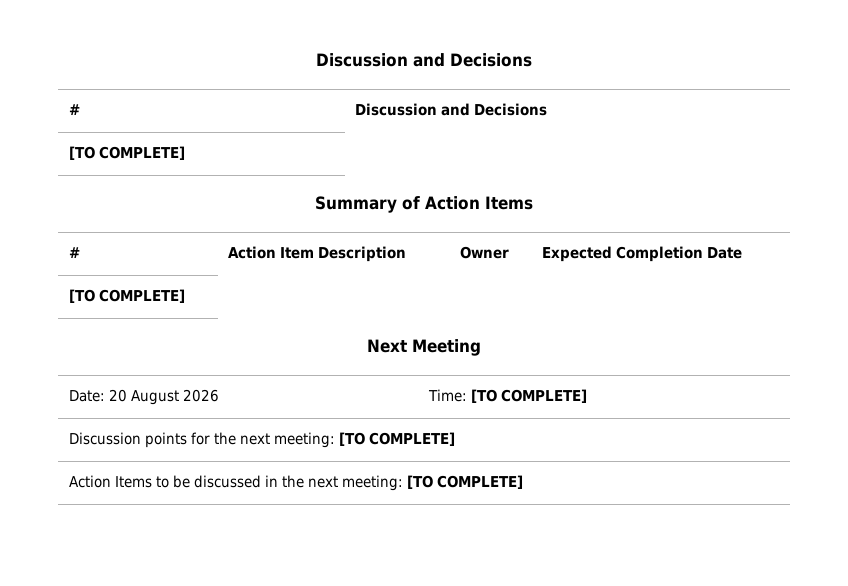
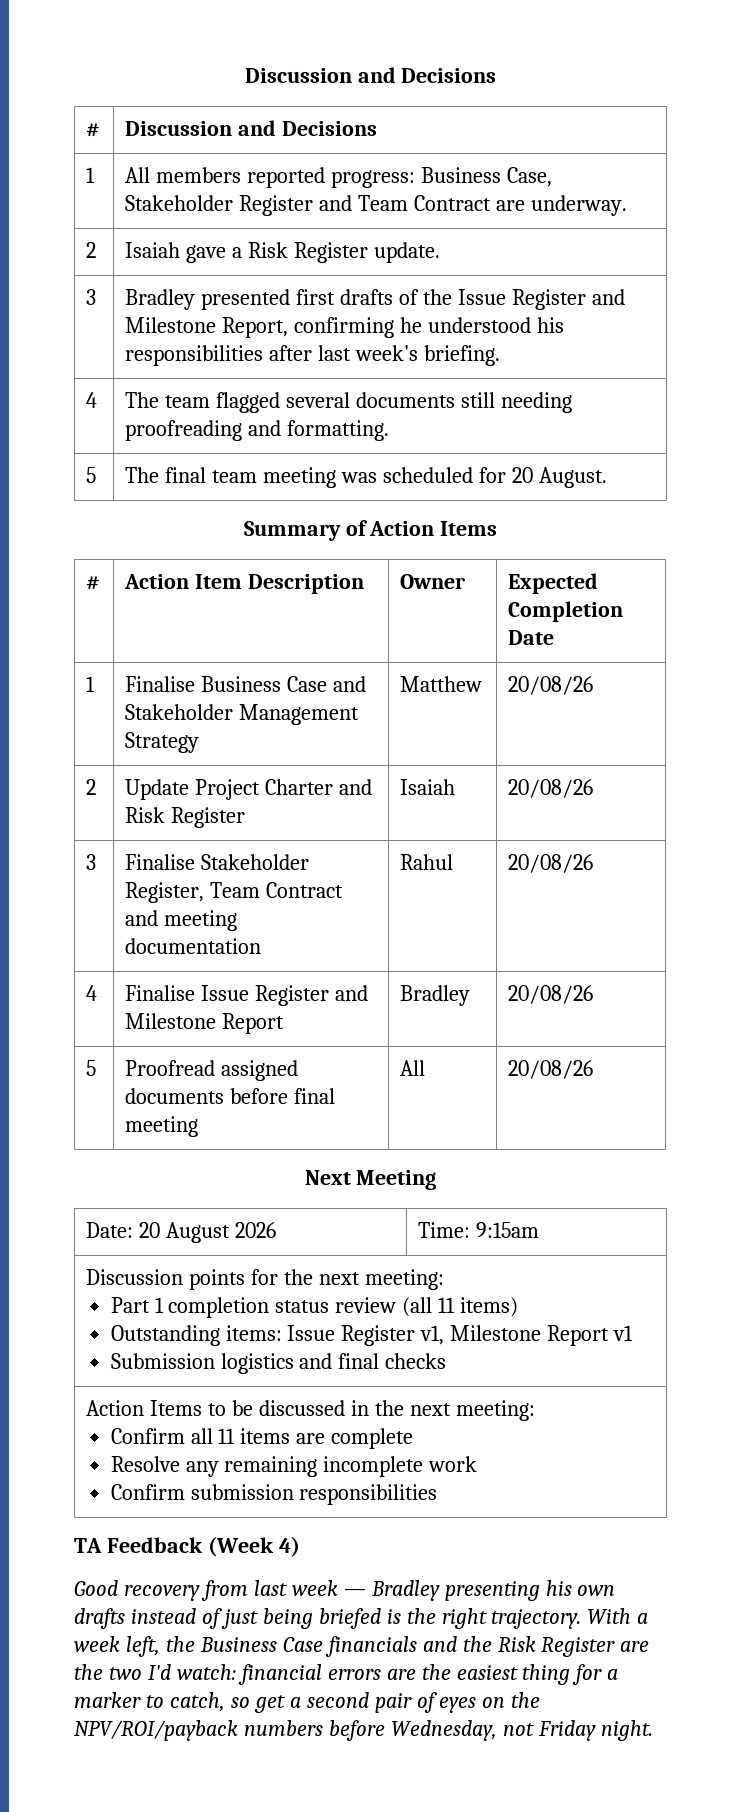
[68,146,185,160] [TO COMPLETE] -> [86,167,96,183] [125,167,553,188] [125,195,628,216] [86,242,97,258] [125,242,441,263] [86,289,97,305] [125,289,625,310] [125,317,565,338] [125,345,501,366] [86,392,98,408] [125,392,573,413] [125,420,390,441] [86,467,97,483] [125,467,607,488] 1 | All members reported progress: Business Case, Stakeholder Register and Team Contract are underway. // 2 | Isaiah gave a Risk Register update. // 3 | Bradley presented first drafts of the Issue Register and Milestone Report, confirming he understood his responsibilities after last week's briefing. // 4 | The team flagged several documents still needing proofreading and formatting. // 5 | The final team meeting was scheduled for 20 August.
[68,289,185,303] [TO COMPLETE] -> [86,676,96,692] [125,676,367,692] [125,704,360,725] [125,732,200,753] [400,676,483,692] [508,676,594,695] [86,779,97,795] [125,779,373,800] [125,807,246,828] [400,779,456,795] [508,779,594,798] [86,854,97,870] [125,854,310,870] [125,882,344,903] [125,910,238,931] [125,938,262,954] [400,854,454,870] [508,854,594,873] [86,985,98,1001] [125,985,369,1006] [125,1013,285,1034] [400,985,471,1006] [508,985,594,1004] [86,1060,97,1076] [125,1060,299,1081] [125,1088,336,1104] [125,1116,199,1137] [400,1060,426,1076] [508,1060,594,1079] 1 | Finalise Business Case and Stakeholder Management Strategy | Matthew | 20/08/26 // 2 | Update Project Charter and Risk Register | Isaiah | 20/08/26 // 3 | Finalise Stakeholder Register, Team Contract and meeting documentation | Rahul | 20/08/26 // 4 | Finalise Issue Register and Milestone Report | Bradley | 20/08/26 // 5 | Proofread assigned documents before final meeting | All | 20/08/26
[470,389,587,403] [TO COMPLETE] -> [476,1222,540,1238] 9:15am
[339,432,456,446] [TO COMPLETE] -> [110,1297,519,1318] [110,1325,634,1346] [110,1353,447,1374] // Part 1 completion status review (all 11 items) // Outstanding items: Issue Register v1, Milestone Report v1 // Submission logistics and final checks
[407,475,524,489] [TO COMPLETE] -> [110,1428,414,1449] [110,1456,478,1477] [110,1484,438,1505] [74,1536,300,1557] [74,1580,616,1601] [74,1608,649,1629] [74,1636,650,1657] [74,1664,619,1685] [74,1692,541,1713] [74,1720,653,1741] // Confirm all 11 items are complete // Resolve any remaining incomplete work // Confirm submission responsibilities // TA Feedback (Week 4) // Good recovery from last week — Bradley presenting his own drafts instead of just being briefed is the right trajectory. With a week left, the Business Case financials and the Risk Register are the two I'd watch: financial errors are the easiest thing for a marker to catch, so get a second pair of eyes on the NPV/ROI/payback numbers before Wednesday, not Friday night.

